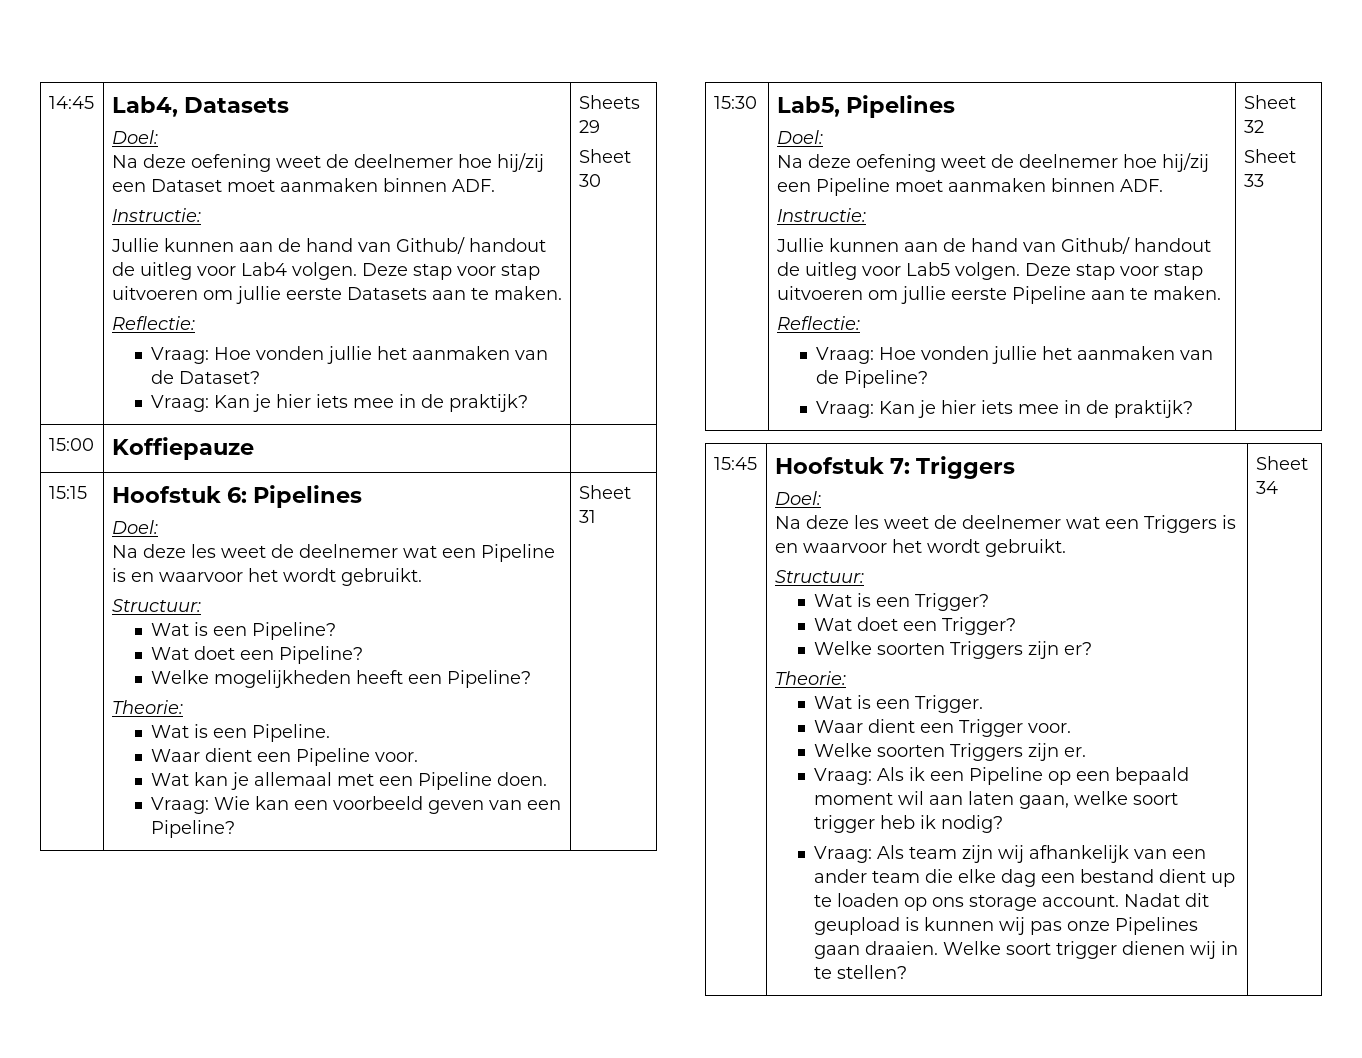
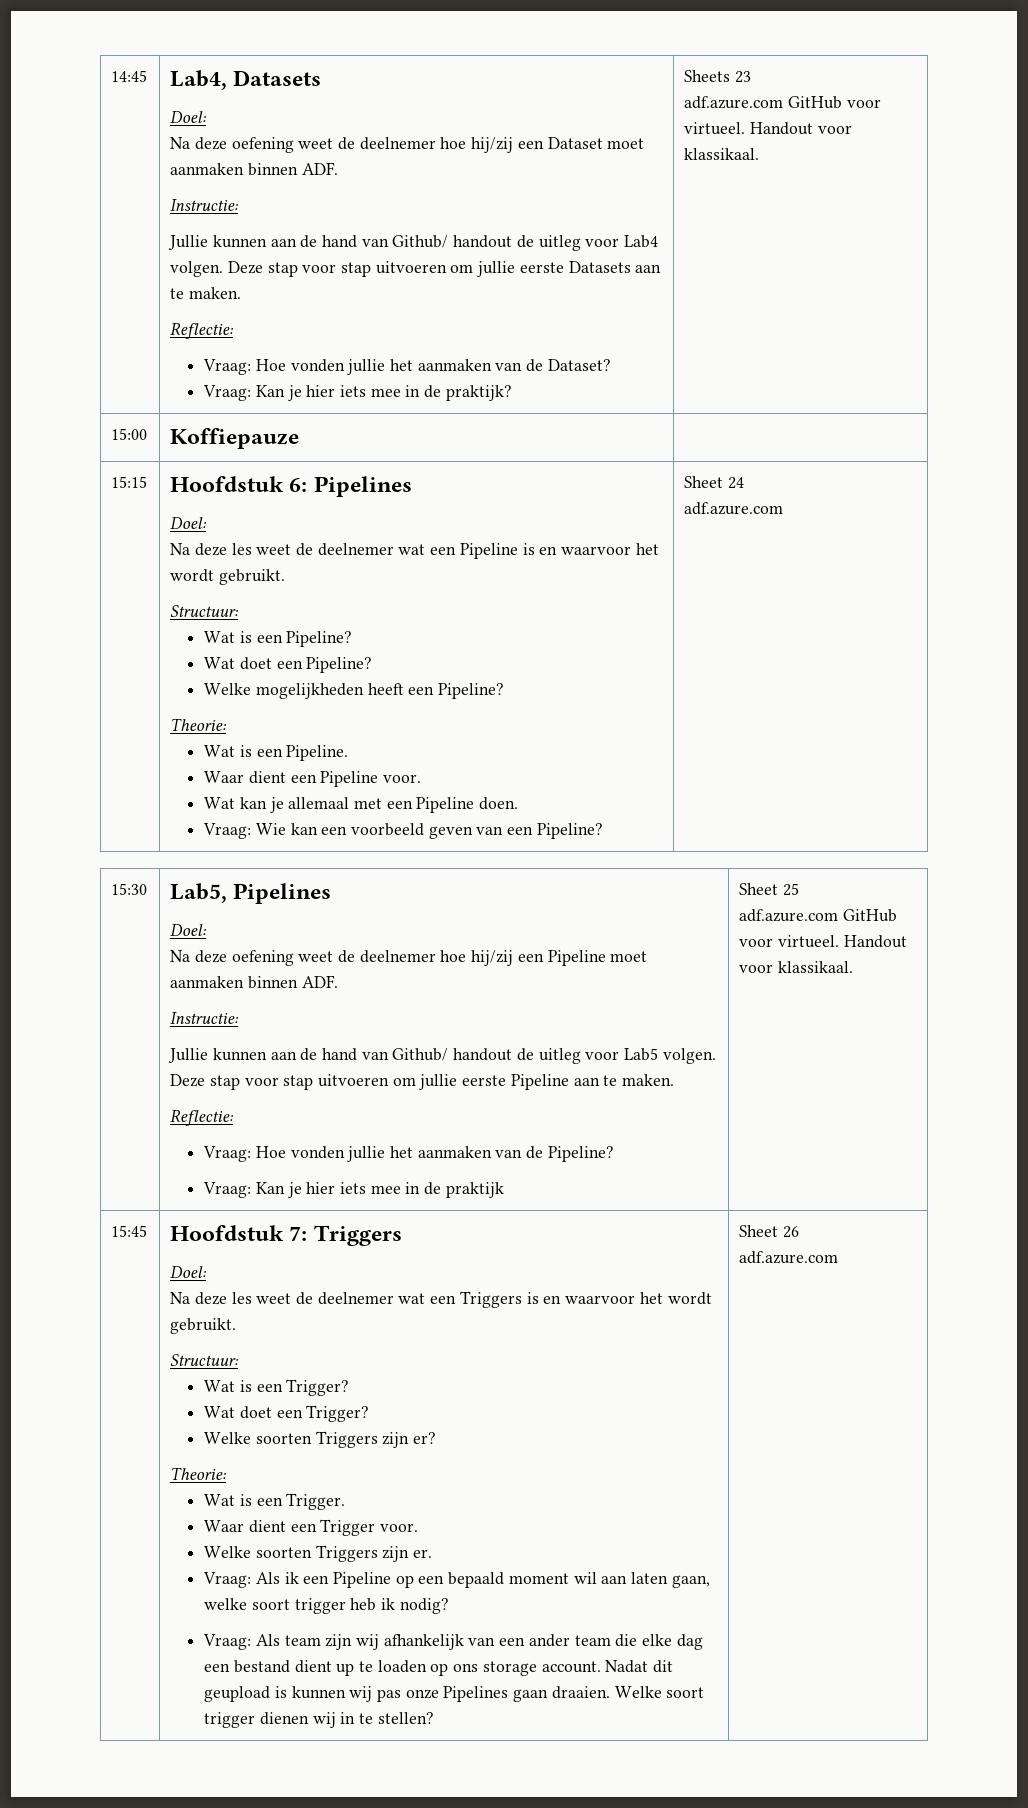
[578,120,600,133] [578,149,631,163] [578,174,601,187] 29 // Sheet 30 -> [734,71,751,83] [684,96,881,109] [684,122,852,135] [684,148,760,160] 23 // adf.azure.com GitHub voor virtueel. Handout voor klassikaal.
[111,486,221,503] Hoofstuk -> [170,476,285,492] Hoofdstuk
[578,510,596,523] 31 -> [727,477,744,489] [684,502,784,515] 24 // adf.azure.com
[1114,400,1194,418] [1243,95,1296,109] [1243,120,1264,133] [1243,149,1296,163] [1243,174,1264,187] praktijk? | Sheet 32 // Sheet 33 -> [445,1182,504,1198] [739,883,799,896] [739,909,897,922] [739,935,907,948] [739,961,853,973] praktijk | Sheet 25 // adf.azure.com GitHub voor virtueel. Handout voor klassikaal.
[774,457,884,474] Hoofstuk -> [170,1225,285,1241] Hoofdstuk
[1255,481,1278,494] 34 -> [782,1226,799,1238] [739,1251,839,1264] 26 // adf.azure.com

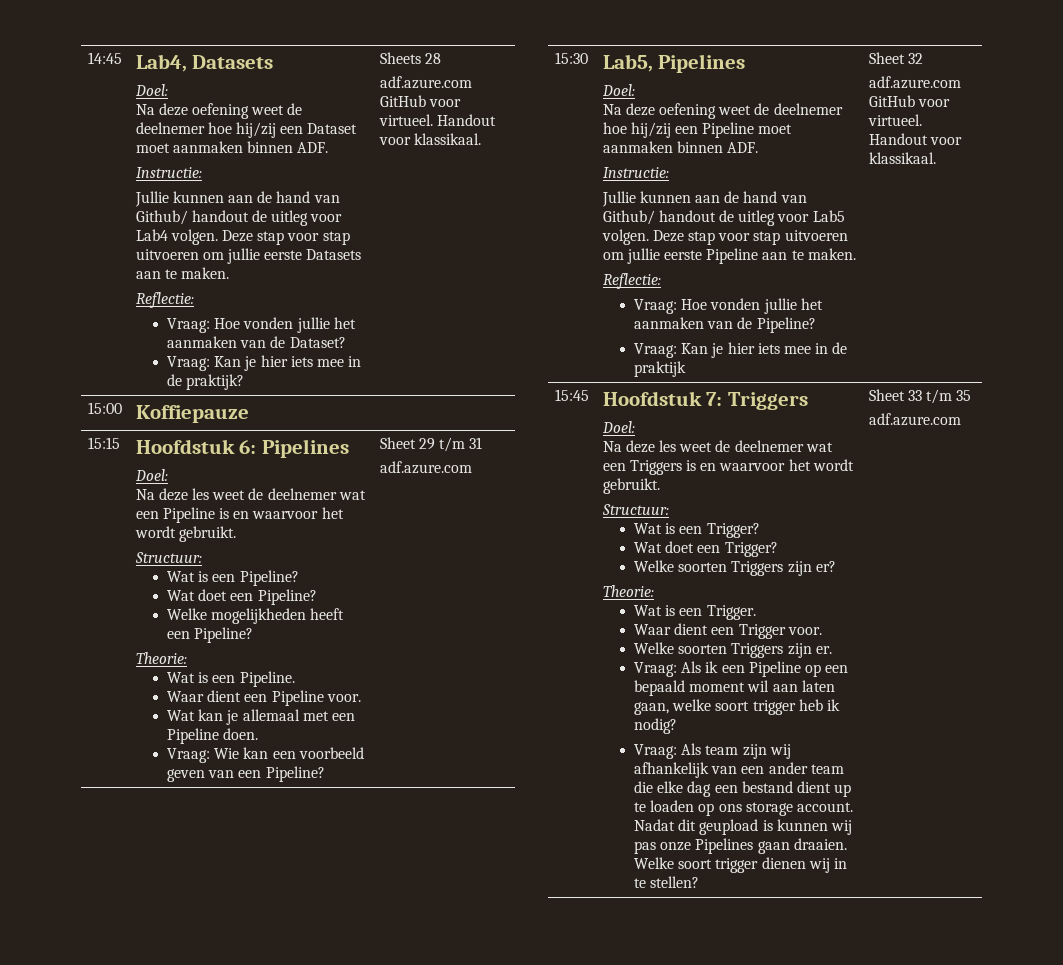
[734,71,751,83] 23 -> [424,53,441,64] 28
[727,477,744,489] 24 -> [418,437,483,452] 29 t/m 31
[782,883,799,896] 25 -> [907,53,923,64] 32
[782,1226,799,1238] 26 -> [907,389,972,404] 33 t/m 35

